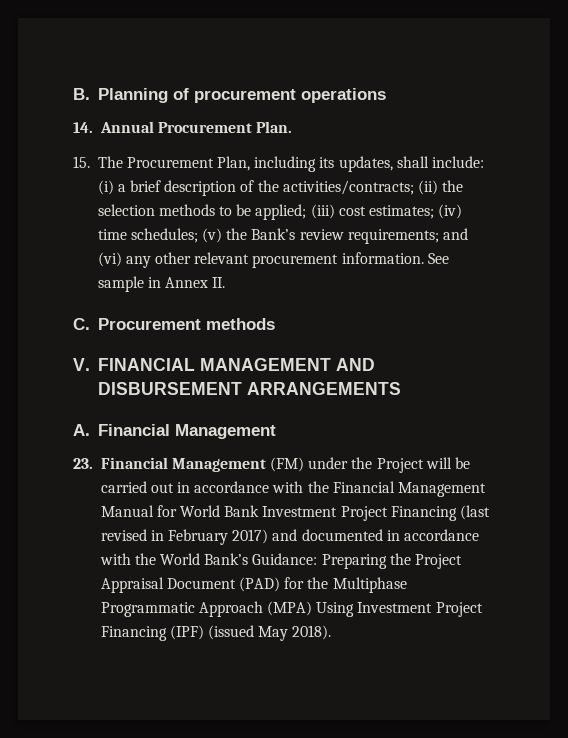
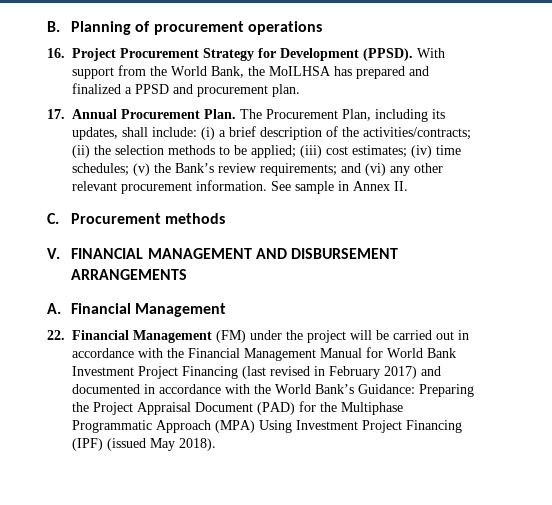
[73,122,93,133] 14. -> [47,48,445,61] [72,65,429,79] [72,83,300,97] [47,109,65,119] 16. Project Procurement Strategy for Development (PPSD). With support from the World Bank, the MoILHSA has prepared and finalized a PPSD and procurement plan. // 17.
[73,156,90,168] // 15. -> (236, 114) none
[73,458,93,469] 23. -> [47,330,65,340] 22.
[376,458,424,473] Project -> [307,330,346,343] project

